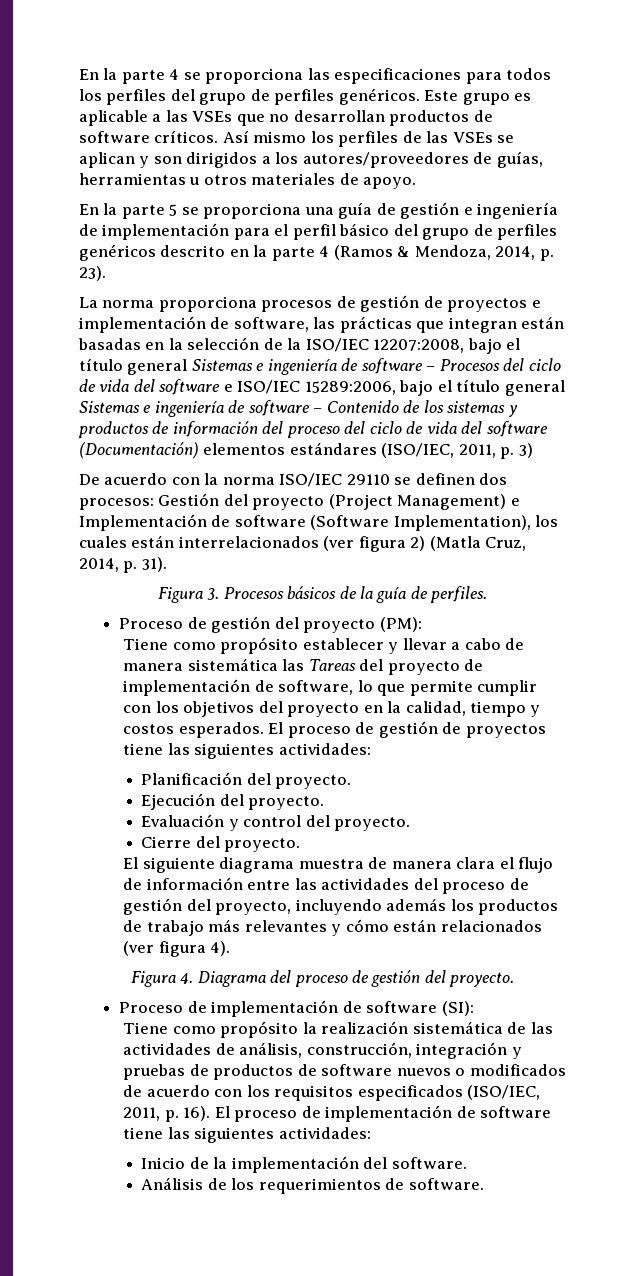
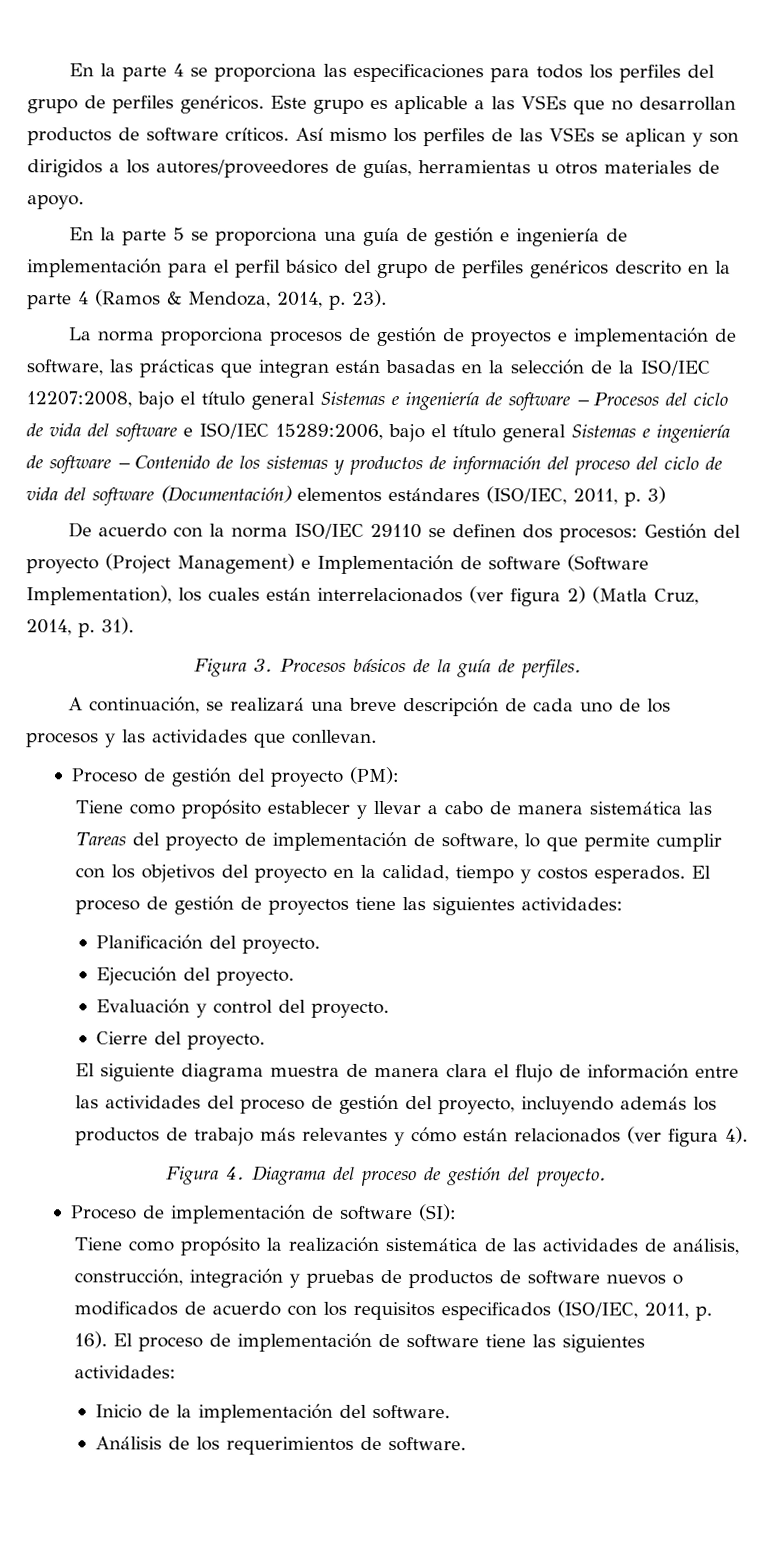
(488, 594) none -> [68,696,672,717] [26,729,377,748] // A continuación, se realizará una breve descripción de cada uno de los procesos y las actividades que conllevan.

